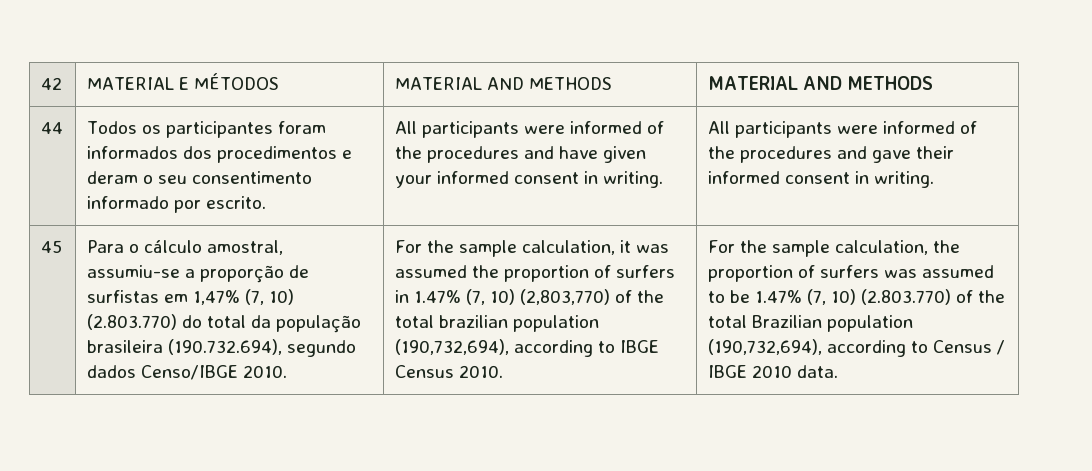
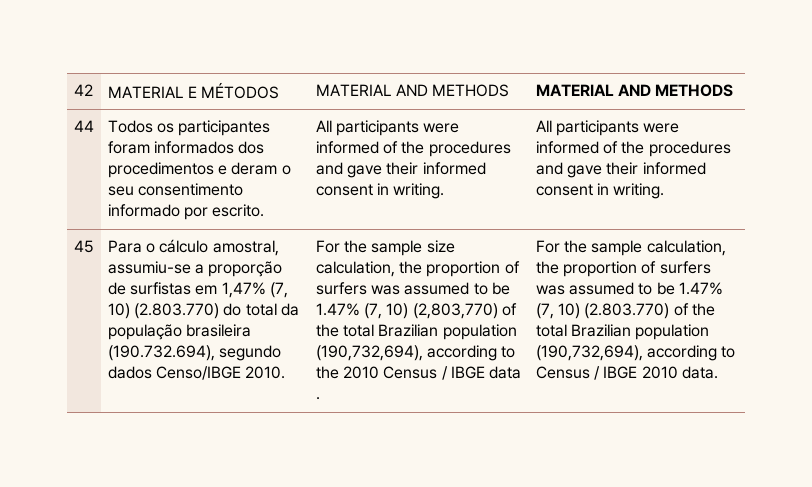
[558,146,647,163] [394,175,432,188] have given your -> [347,162,419,178] gave their
[521,240,670,255] [394,265,676,282] [394,290,409,303] calculation, it was assumed the proportion of surfers in -> [426,240,455,253] [315,261,520,277] [315,282,510,295] size calculation, the proportion of surfers was assumed to be
[438,315,599,332] [394,339,659,357] [394,365,503,378] brazilian population (190,732,694), according to IBGE Census 2010. -> [378,324,517,340] [315,345,516,361] [315,366,522,380] [315,397,320,400] Brazilian population (190,732,694), according to the 2010 Census / IBGE data .

